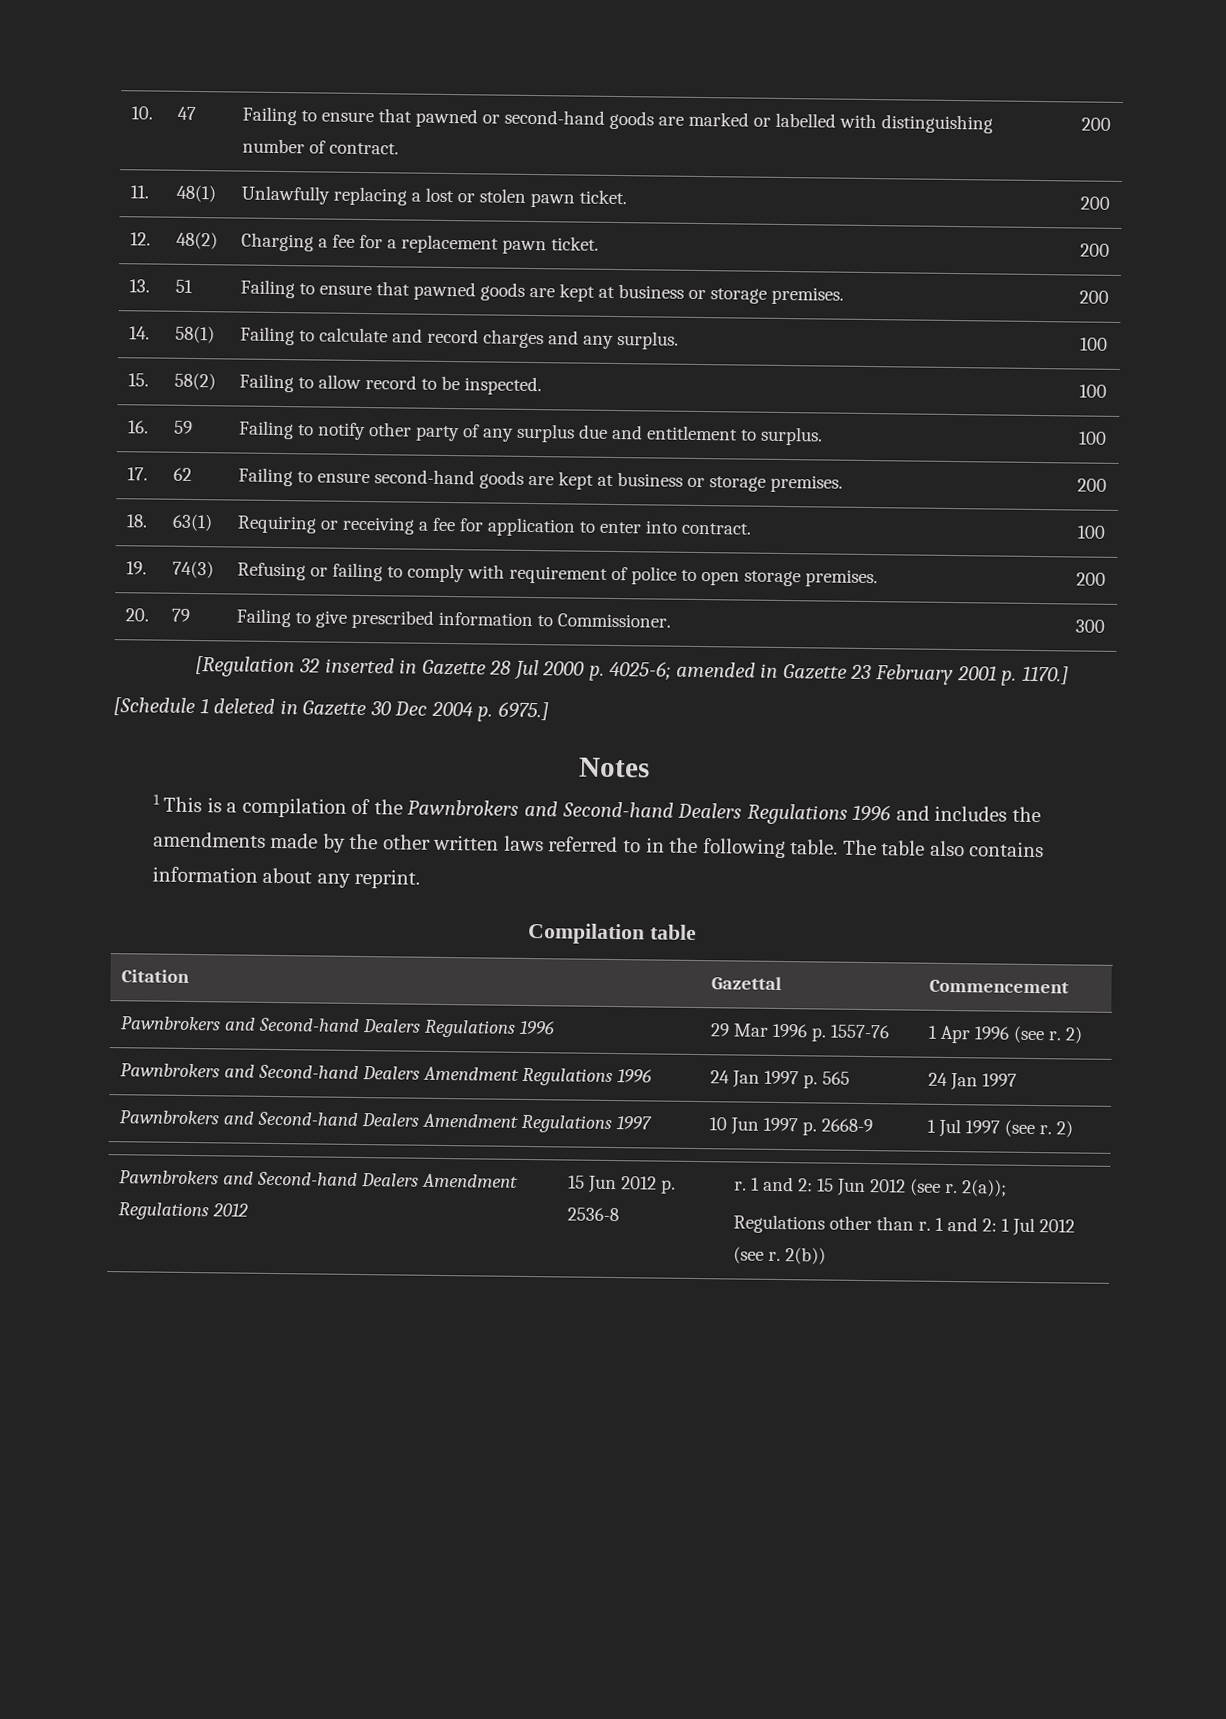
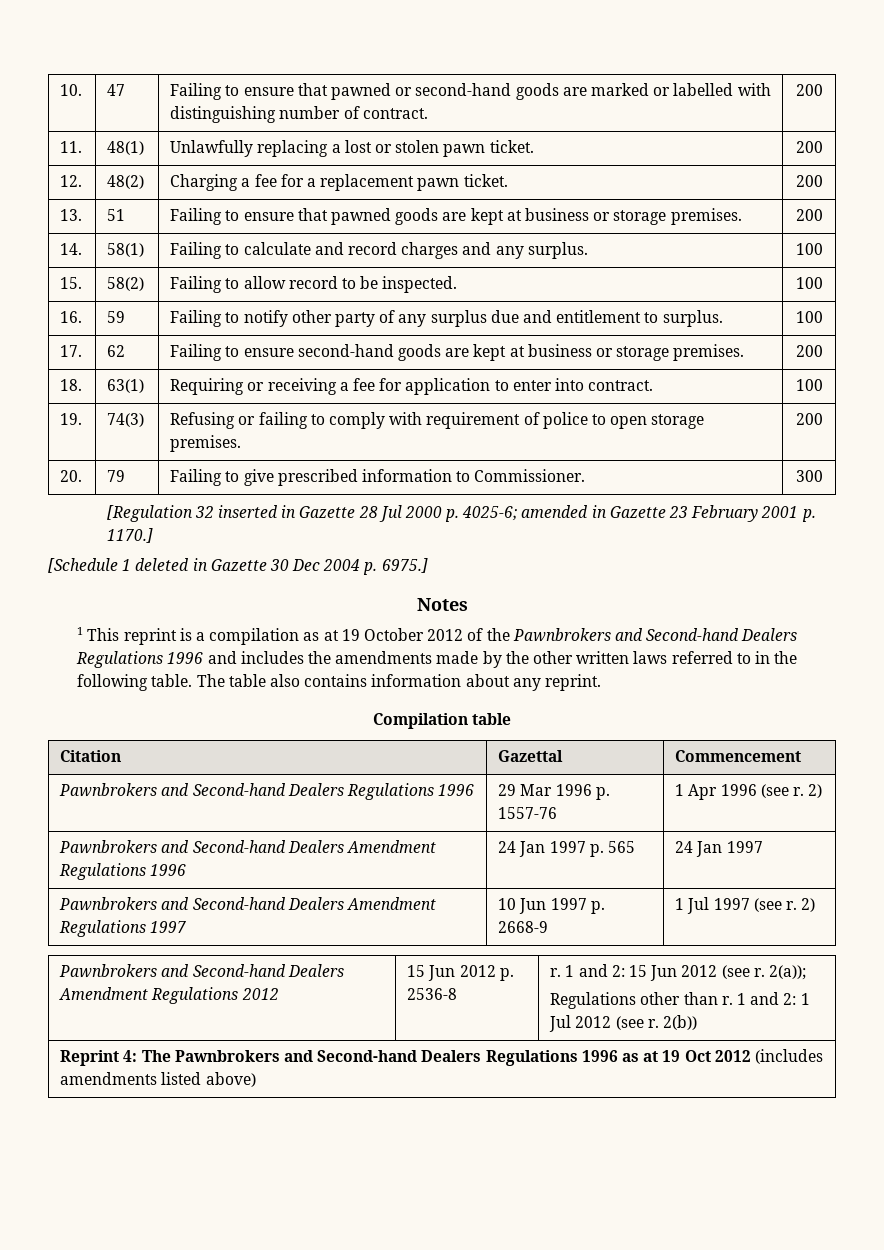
(203, 804) none -> [123,628,177,645] reprint
(347, 807) none -> [303,628,464,641] as at 19 October 2012
(827, 1256) none -> [60,1049,823,1066] [60,1072,256,1087] // Reprint 4: The Pawnbrokers and Second-hand Dealers Regulations 1996 as at 19 Oct 2012 (includes amendments listed above)

